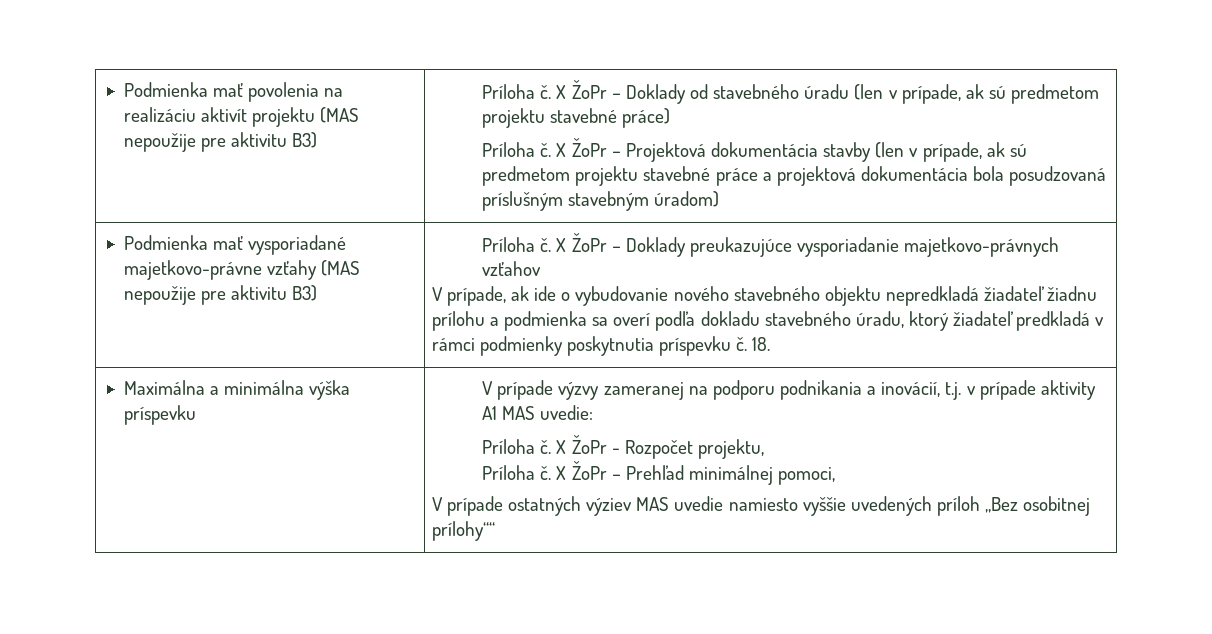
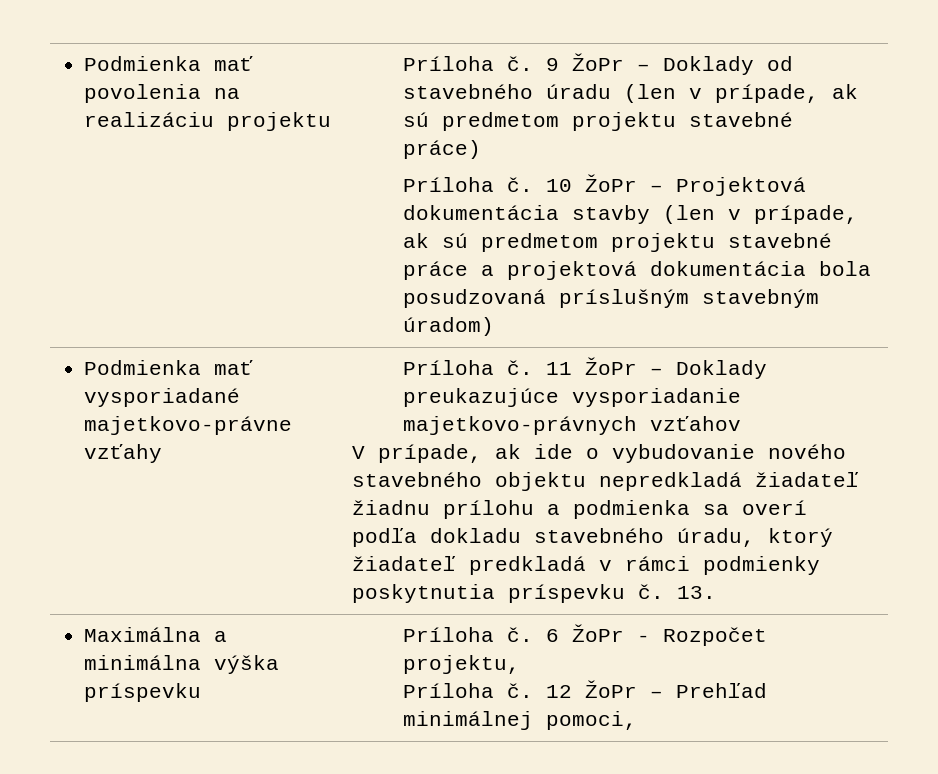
[200,107,360,127] [123,132,318,152] [482,84,567,99] aktivít projektu (MAS nepoužije pre aktivitu B3) | Príloha č. X -> [226,112,331,131] [402,56,559,71] projektu | Príloha č. 9
[556,143,567,157] X -> [545,179,572,192] 10
[320,260,360,276] [123,285,318,305] [482,237,567,252] (MAS nepoužije pre aktivitu B3) | Príloha č. X -> [402,360,572,375] | Príloha č. 11
[752,337,771,351] 18. -> [676,586,716,599] 13.
[482,380,1096,400] [482,405,594,420] [482,439,567,454] V prípade výzvy zameranej na podporu podnikania a inovácií, t.j. v prípade aktivity A1 MAS uvedie: // Príloha č. X -> [402,627,559,642] Príloha č. 6
[556,466,567,480] X -> [545,685,572,698] 12
[431,496,1091,516] [431,521,495,541] // V prípade ostatných výziev MAS uvedie namiesto vyššie uvedených príloh „Bez osobitnej prílohy““ -> (637, 720) none

